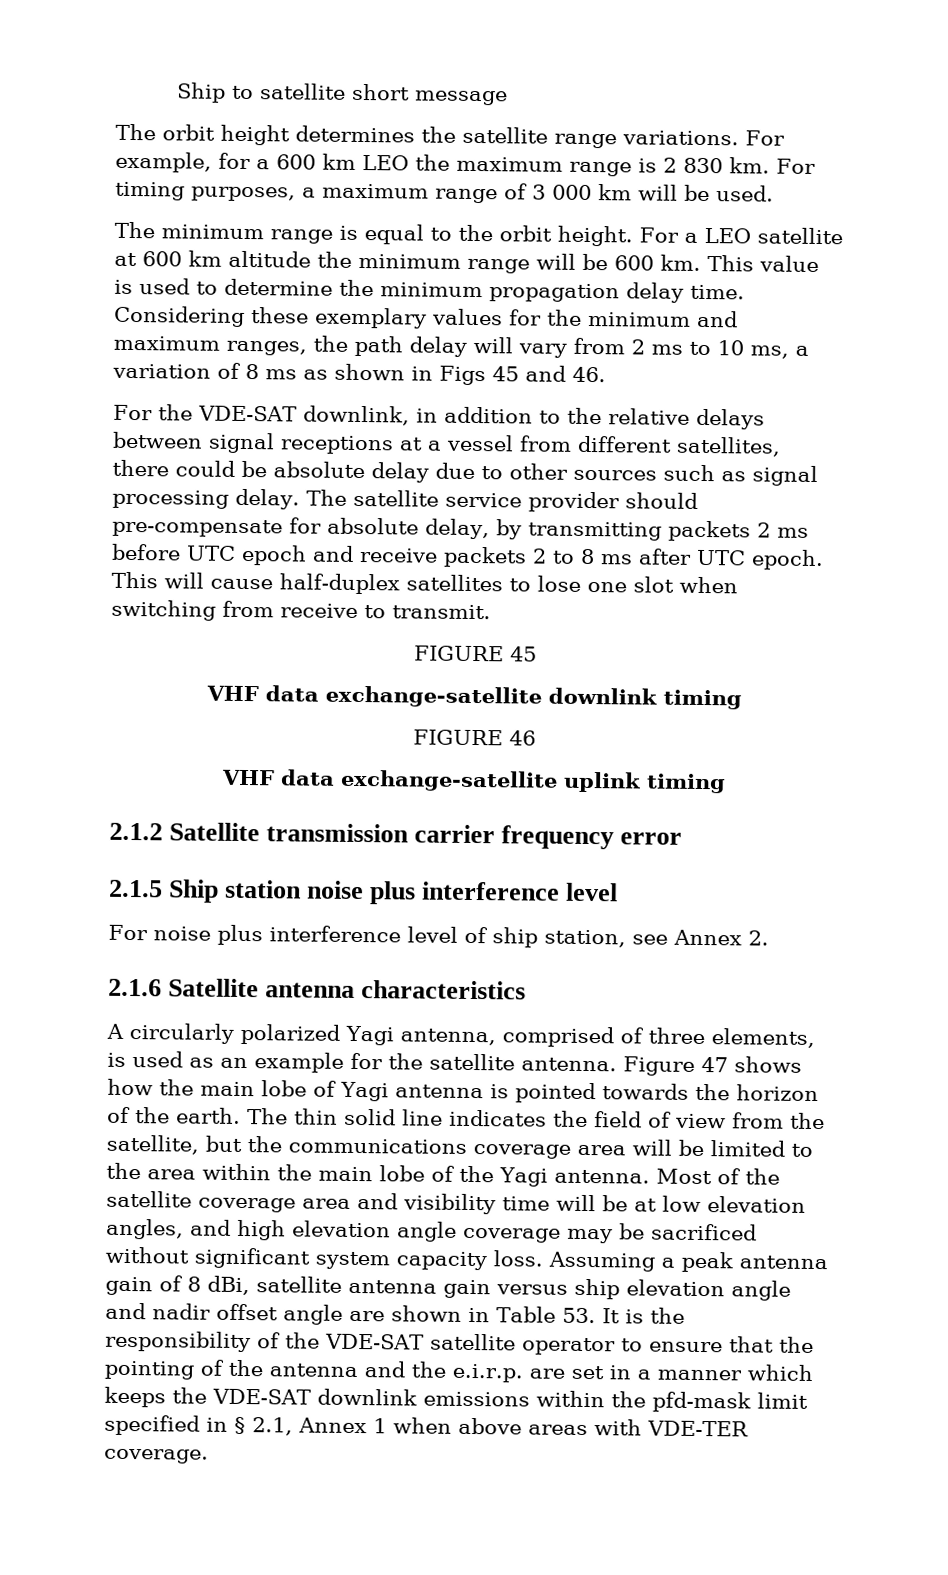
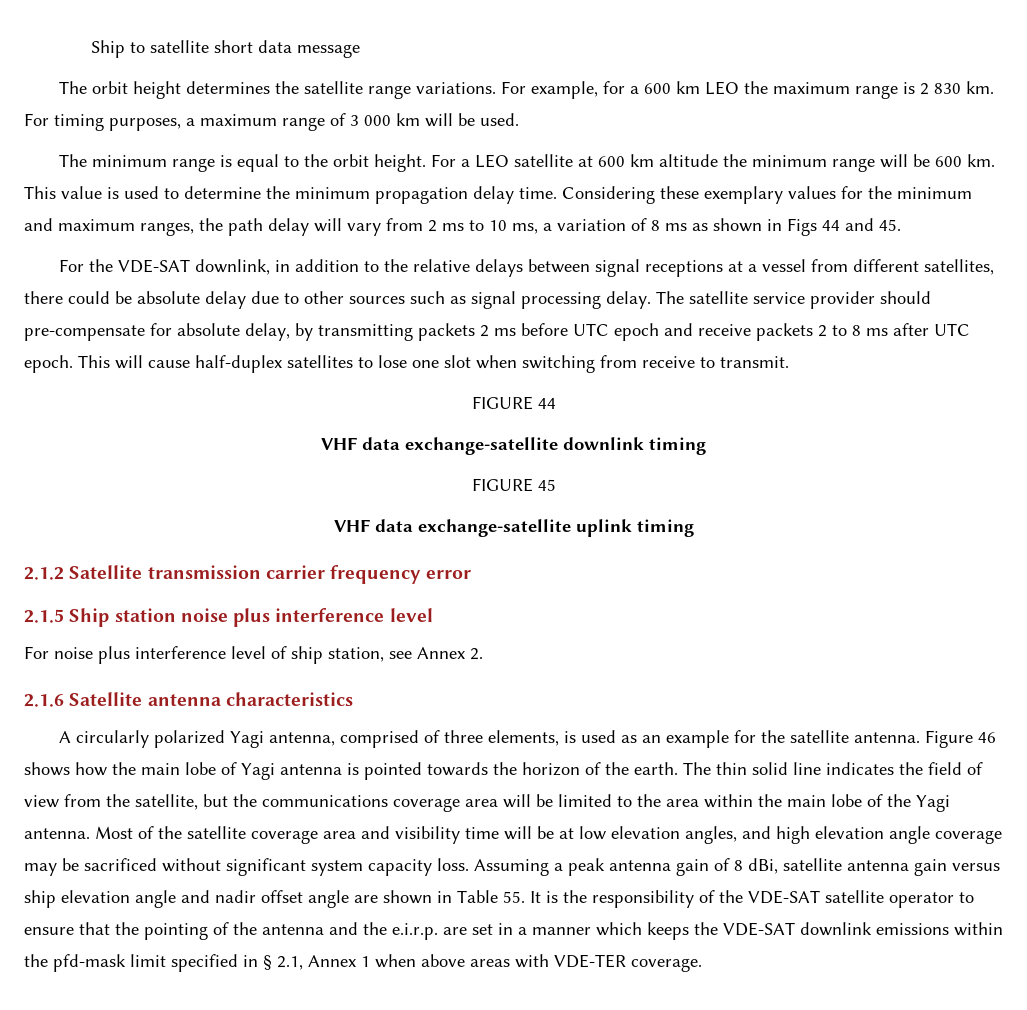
(411, 92) none -> [257,40,292,53] data
[492,365,606,383] 45 and 46. -> [822,218,901,231] 44 and 45.
[510,646,537,662] 45 -> [537,398,556,409] 44
[509,730,536,746] 46 -> [537,479,556,491] 45
[701,1056,728,1073] 47 -> [977,732,996,743] 46
[561,1307,596,1324] 53. -> [503,891,525,903] 55.

